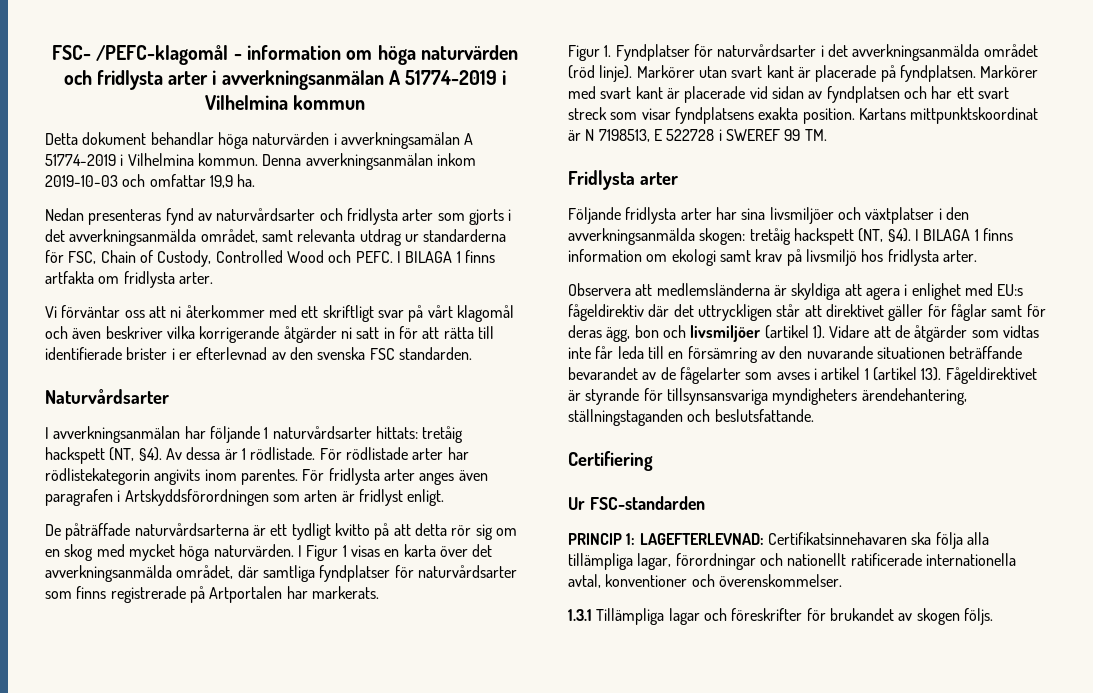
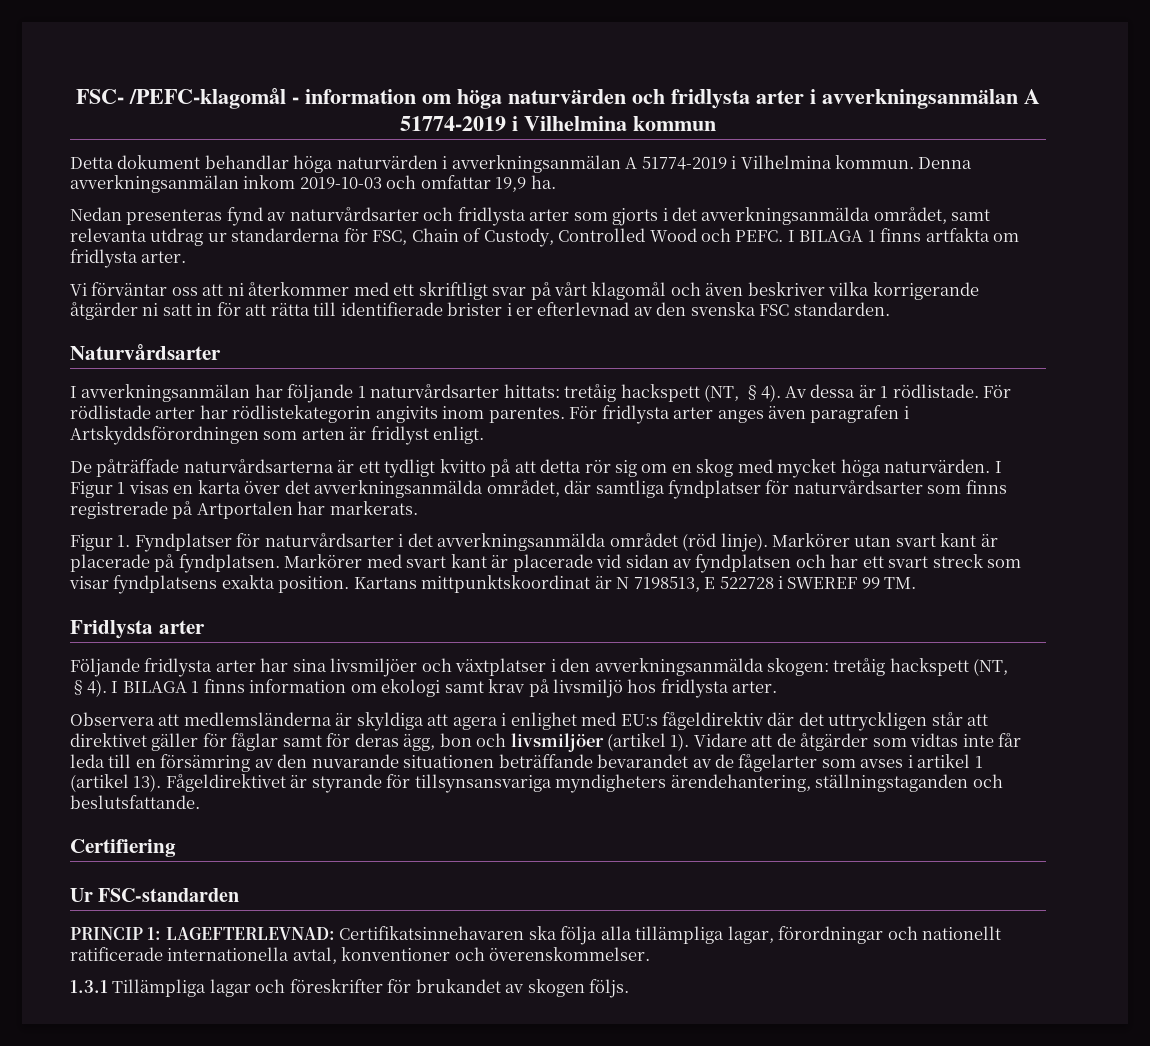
[340,132,460,149] avverkningsamälan -> [451,155,621,173] avverkningsanmälan

